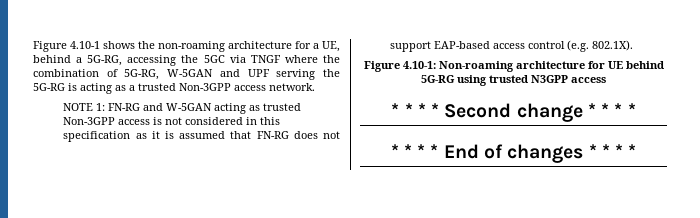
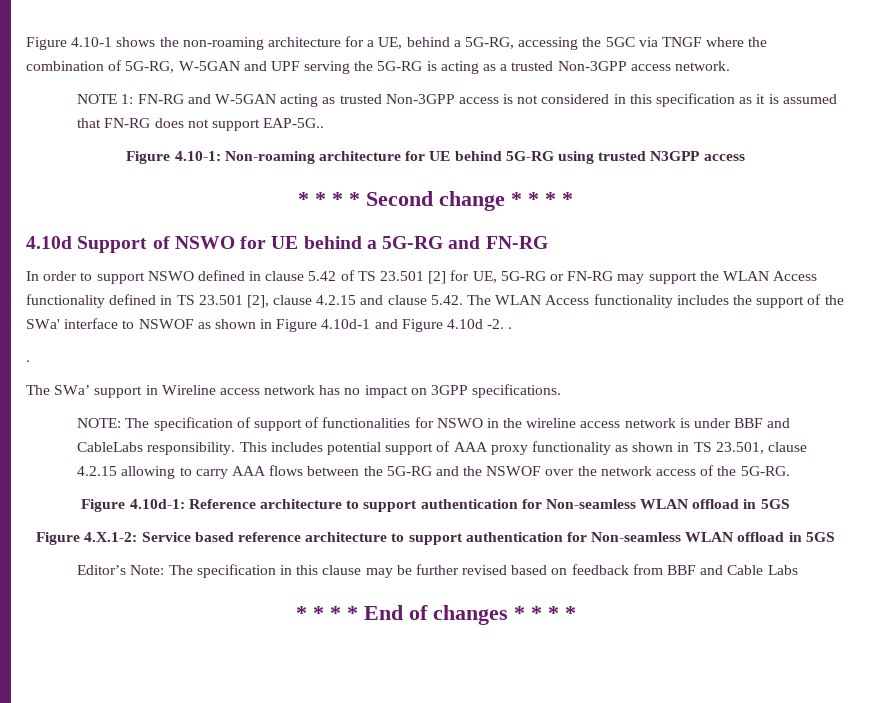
[434,40,634,52] EAP-based access control (e.g. 802.1X). -> [263,118,325,128] EAP-5G..
(636, 110) none -> [26,236,548,253] [26,270,818,284] [26,294,844,308] [26,318,513,332] [26,360,30,362] [26,384,562,398] [77,417,791,431] [77,441,808,455] [77,465,790,479] [81,499,790,512] [36,532,835,545] [77,564,798,578] // 4.10d Support of NSWO for UE behind a 5G-RG and FN-RG // In order to support NSWO defined in clause 5.42 of TS 23.501 [2] for UE, 5G-RG or FN-RG may support the WLAN Access functionality defined in TS 23.501 [2], clause 4.2.15 and clause 5.42. The WLAN Access functionality includes the support of the SWa' interface to NSWOF as shown in Figure 4.10d-1 and Figure 4.10d -2. . // . // The SWa’ support in Wireline access network has no impact on 3GPP specifications. // NOTE: The specification of support of functionalities for NSWO in the wireline access network is under BBF and CableLabs responsibility. This includes potential support of AAA proxy functionality as shown in TS 23.501, clause 4.2.15 allowing to carry AAA flows between the 5G-RG and the NSWOF over the network access of the 5G-RG. // Figure 4.10d-1: Reference architecture to support authentication for Non-seamless WLAN offload in 5GS // Figure 4.X.1-2: Service based reference architecture to support authentication for Non-seamless WLAN offload in 5GS // Editor’s Note: The specification in this clause may be further revised based on feedback from BBF and Cable Labs

